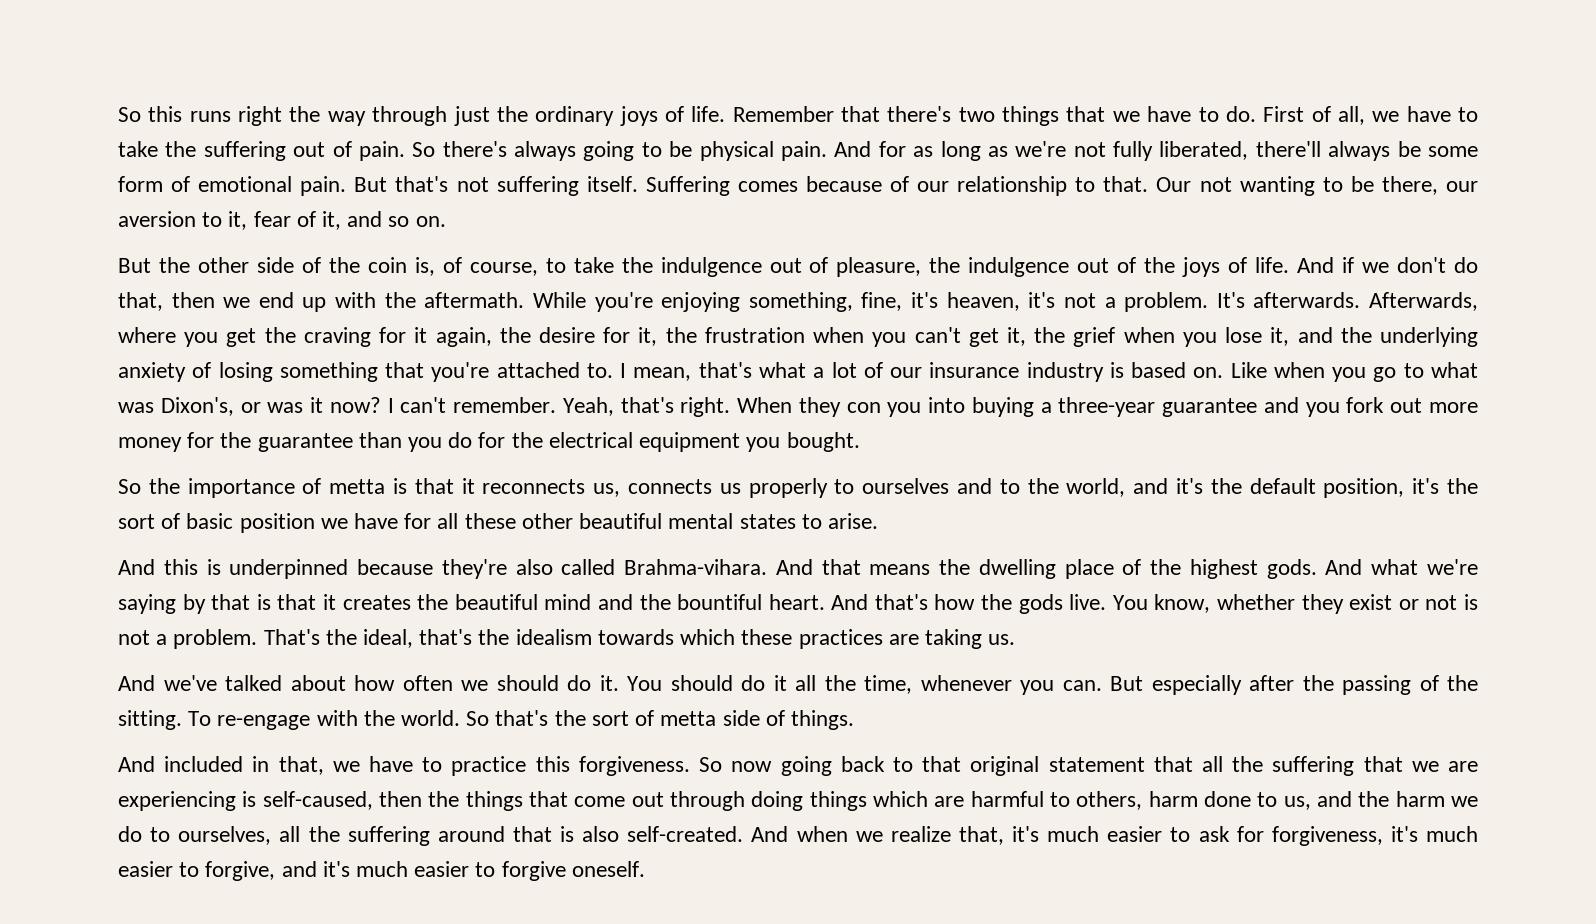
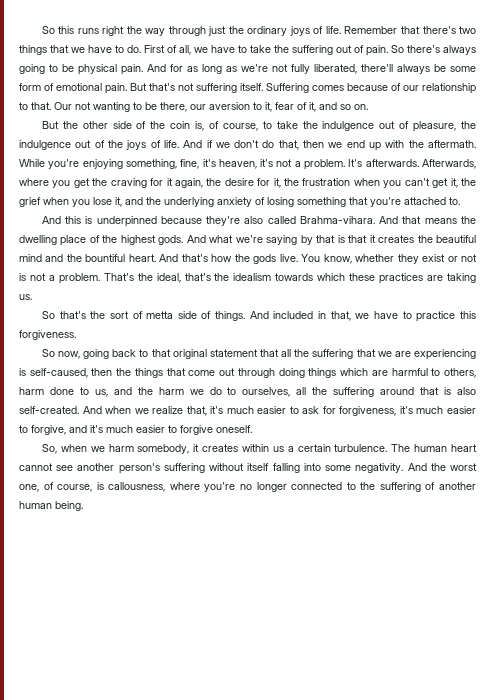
[620,362,1478,382] [118,397,1478,417] [118,432,860,452] [118,478,1478,498] [118,513,878,533] I mean, that's what a lot of our insurance industry is based on. Like when you go to what was Dixon's, or was it now? I can't remember. Yeah, that's right. When they con you into buying a three-year guarantee and you fork out more money for the guarantee than you do for the electrical equipment you bought. // So the importance of metta is that it reconnects us, connects us properly to ourselves and to the world, and it's the default position, it's the sort of basic position we have for all these other beautiful mental states to arise. -> (460, 201) none
[118,675,1478,695] [118,710,461,730] And we've talked about how often we should do it. You should do it all the time, whenever you can. But especially after the passing of the sitting. To re-engage with the world. -> (32, 297) none
(854, 720) // -> (246, 316) none
[699,757,773,772] So now -> [41,349,81,359] // So now,
(645, 869) none -> [41,444,478,454] [19,463,477,474] [19,482,476,492] [19,501,83,511] // So, when we harm somebody, it creates within us a certain turbulence. The human heart cannot see another person's suffering without itself falling into some negativity. And the worst one, of course, is callousness, where you're no longer connected to the suffering of another human being.

